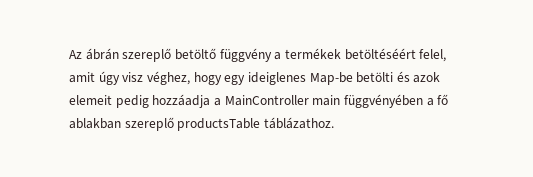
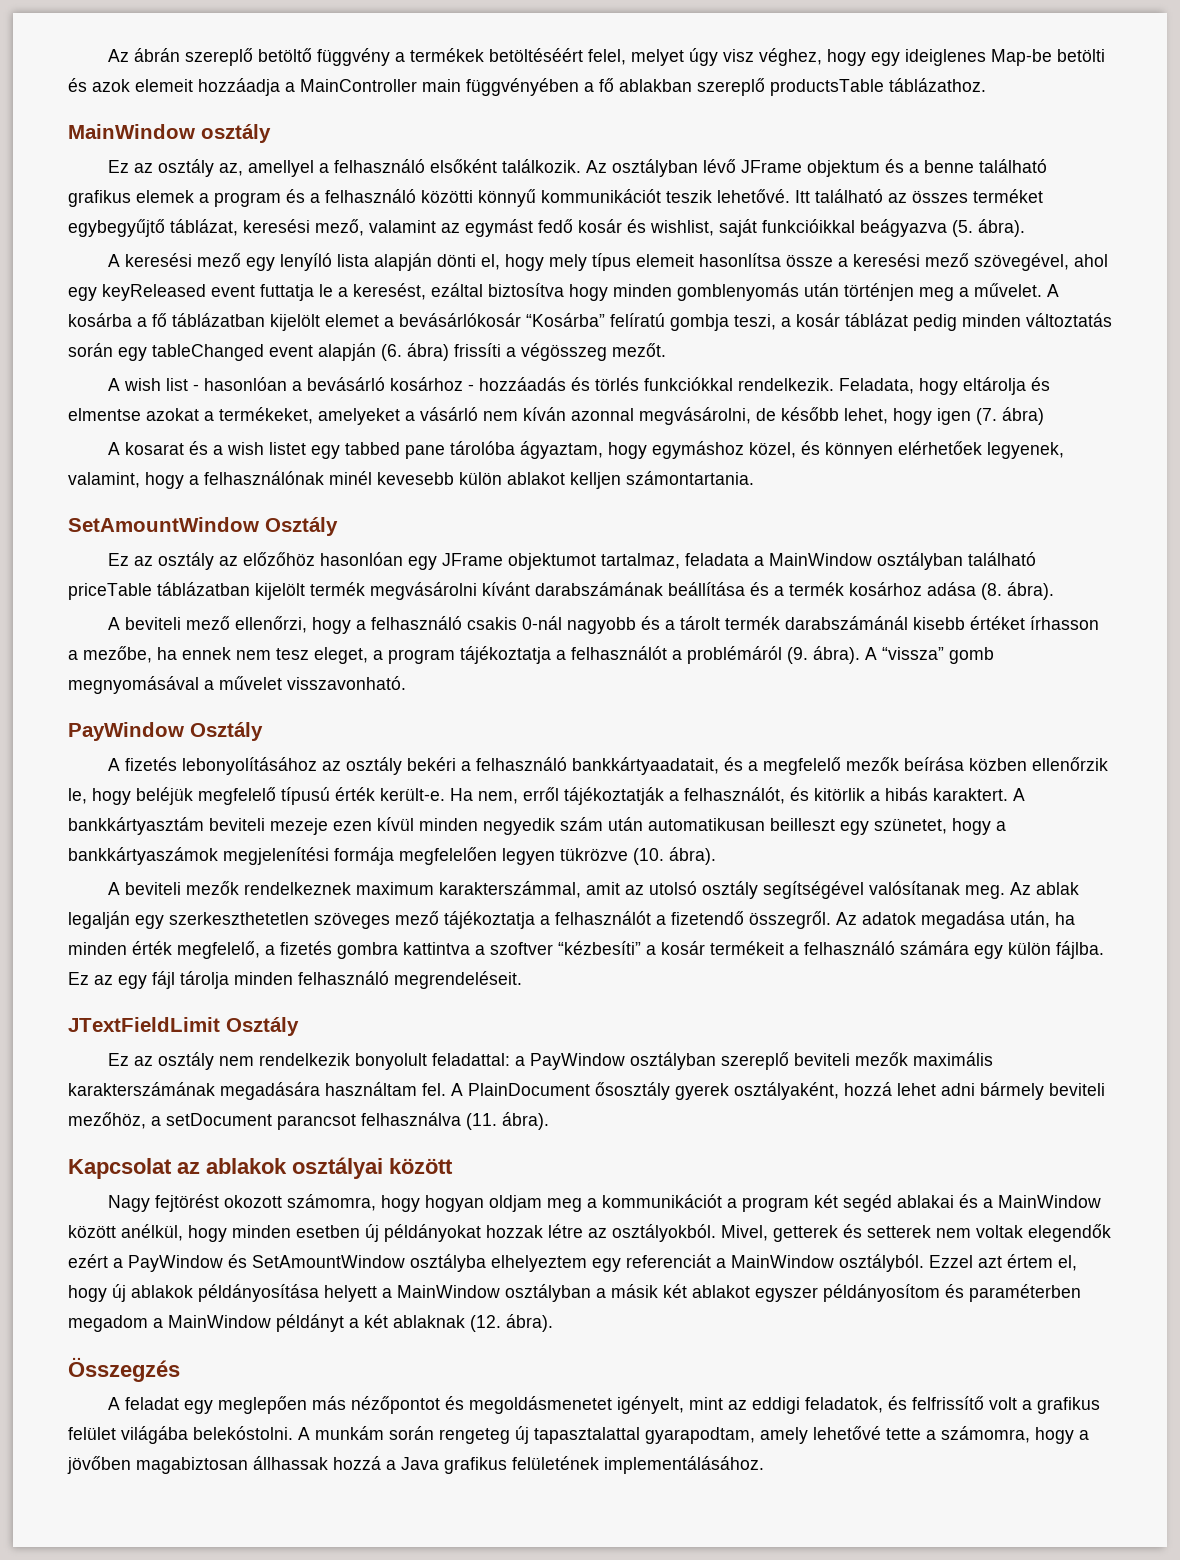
[69,72,95,83] amit -> [631,49,685,66] melyet
[115,95,149,108] pedig -> (193, 85) none
(334, 123) none -> [68,124,271,143] [108,159,1048,177] [68,189,1043,207] [68,219,1025,237] [108,253,1109,271] [68,283,1059,301] [68,313,1112,331] [68,343,666,361] [108,377,1051,395] [68,407,1044,425] [108,441,1065,459] [68,471,754,489] [68,517,338,536] [108,552,1037,570] [68,582,1054,600] [108,616,1100,634] [68,646,994,664] [68,676,406,694] [68,722,263,741] [108,757,1109,775] [68,787,1025,805] [68,817,1006,835] [68,847,716,865] [108,881,1080,899] [68,911,1075,929] [68,941,1104,959] [68,971,522,989] [68,1017,299,1036] [108,1052,994,1070] [68,1082,1105,1100] [68,1112,549,1130] [68,1157,453,1179] [108,1194,1102,1212] [68,1224,1111,1242] [68,1254,1077,1272] [68,1284,1081,1302] [68,1314,553,1332] [68,1357,180,1382] [108,1396,1101,1414] [68,1426,1089,1444] [67,1456,764,1474] // MainWindow osztály // Ez az osztály az, amellyel a felhasználó elsőként találkozik. Az osztályban lévő JFrame objektum és a benne található grafikus elemek a program és a felhasználó közötti könnyű kommunikációt teszik lehetővé. Itt található az összes terméket egybegyűjtő táblázat, keresési mező, valamint az egymást fedő kosár és wishlist, saját funkcióikkal beágyazva (5. ábra). // A keresési mező egy lenyíló lista alapján dönti el, hogy mely típus elemeit hasonlítsa össze a keresési mező szövegével, ahol egy keyReleased event futtatja le a keresést, ezáltal biztosítva hogy minden gomblenyomás után történjen meg a művelet. A kosárba a fő táblázatban kijelölt elemet a bevásárlókosár “Kosárba” felíratú gombja teszi, a kosár táblázat pedig minden változtatás során egy tableChanged event alapján (6. ábra) frissíti a végösszeg mezőt. // A wish list - hasonlóan a bevásárló kosárhoz - hozzáadás és törlés funkciókkal rendelkezik. Feladata, hogy eltárolja és elmentse azokat a termékeket, amelyeket a vásárló nem kíván azonnal megvásárolni, de később lehet, hogy igen (7. ábra) // A kosarat és a wish listet egy tabbed pane tárolóba ágyaztam, hogy egymáshoz közel, és könnyen elérhetőek legyenek, valamint, hogy a felhasználónak minél kevesebb külön ablakot kelljen számontartania. // SetAmountWindow Osztály // Ez az osztály az előzőhöz hasonlóan egy JFrame objektumot tartalmaz, feladata a MainWindow osztályban található priceTable táblázatban kijelölt termék megvásárolni kívánt darabszámának beállítása és a termék kosárhoz adása (8. ábra). // A beviteli mező ellenőrzi, hogy a felhasználó csakis 0-nál nagyobb és a tárolt termék darabszámánál kisebb értéket írhasson a mezőbe, ha ennek nem tesz eleget, a program tájékoztatja a felhasználót a problémáról (9. ábra). A “vissza” gomb megnyomásával a művelet visszavonható. // PayWindow Osztály // A fizetés lebonyolításához az osztály bekéri a felhasználó bankkártyaadatait, és a megfelelő mezők beírása közben ellenőrzik le, hogy beléjük megfelelő típusú érték került-e. Ha nem, erről tájékoztatják a felhasználót, és kitörlik a hibás karaktert. A bankkártyasztám beviteli mezeje ezen kívül minden negyedik szám után automatikusan beilleszt egy szünetet, hogy a bankkártyaszámok megjelenítési formája megfelelően legyen tükrözve (10. ábra). // A beviteli mezők rendelkeznek maximum karakterszámmal, amit az utolsó osztály segítségével valósítanak meg. Az ablak legalján egy szerkeszthetetlen szöveges mező tájékoztatja a felhasználót a fizetendő összegről. Az adatok megadása után, ha minden érték megfelelő, a fizetés gombra kattintva a szoftver “kézbesíti” a kosár termékeit a felhasználó számára egy külön fájlba. Ez az egy fájl tárolja minden felhasználó megrendeléseit. // JTextFieldLimit Osztály // Ez az osztály nem rendelkezik bonyolult feladattal: a PayWindow osztályban szereplő beviteli mezők maximális karakterszámának megadására használtam fel. A PlainDocument ősosztály gyerek osztályaként, hozzá lehet adni bármely beviteli mezőhöz, a setDocument parancsot felhasználva (11. ábra). // Kapcsolat az ablakok osztályai között // Nagy fejtörést okozott számomra, hogy hogyan oldjam meg a kommunikációt a program két segéd ablakai és a MainWindow között anélkül, hogy minden esetben új példányokat hozzak létre az osztályokból. Mivel, getterek és setterek nem voltak elegendők ezért a PayWindow és SetAmountWindow osztályba elhelyeztem egy referenciát a MainWindow osztályból. Ezzel azt értem el, hogy új ablakok példányosítása helyett a MainWindow osztályban a másik két ablakot egyszer példányosítom és paraméterben megadom a MainWindow példányt a két ablaknak (12. ábra). // Összegzés // A feladat egy meglepően más nézőpontot és megoldásmenetet igényelt, mint az eddigi feladatok, és felfrissítő volt a grafikus felület világába belekóstolni. A munkám során rengeteg új tapasztalattal gyarapodtam, amely lehetővé tette a számomra, hogy a jövőben magabiztosan állhassak hozzá a Java grafikus felületének implementálásához.

